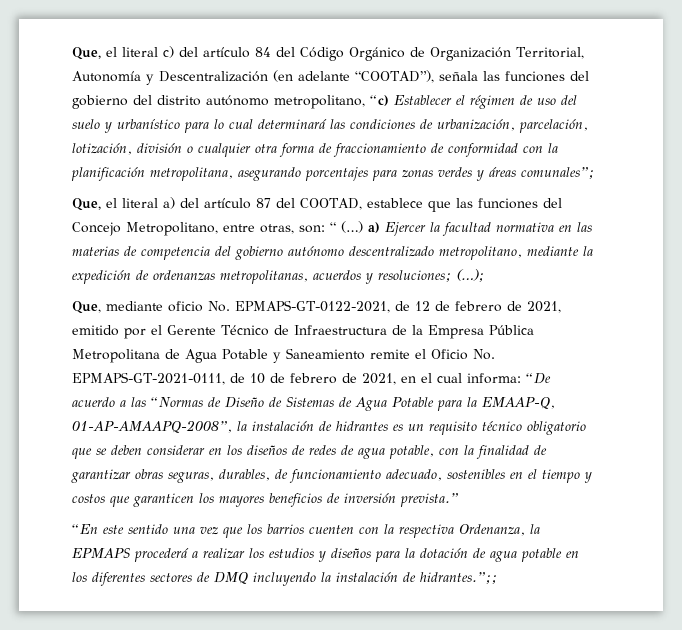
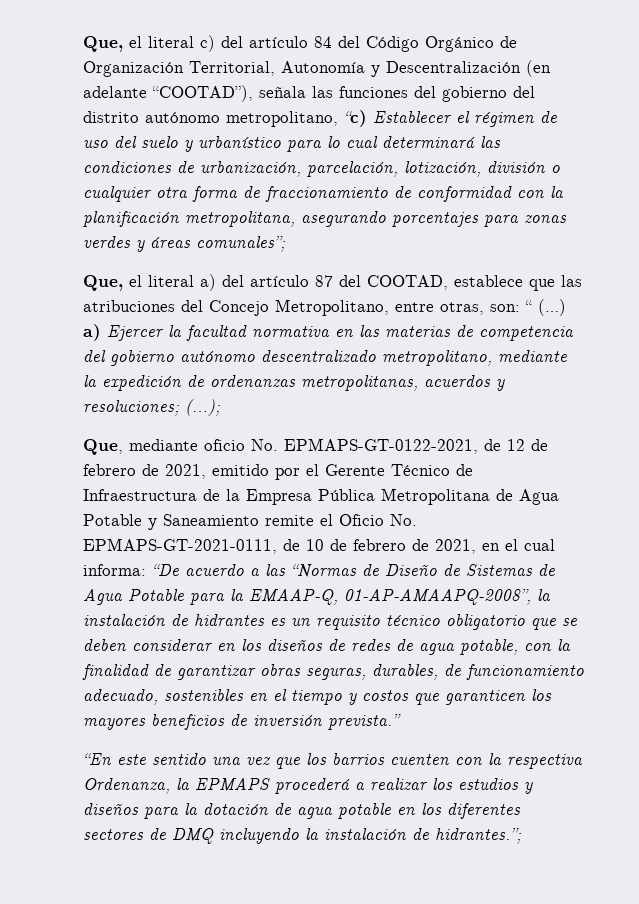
[477,198,538,209] funciones -> [83,300,176,312] atribuciones
[419,572,497,584] hidrantes.”;; -> [435,828,523,844] hidrantes.”;

